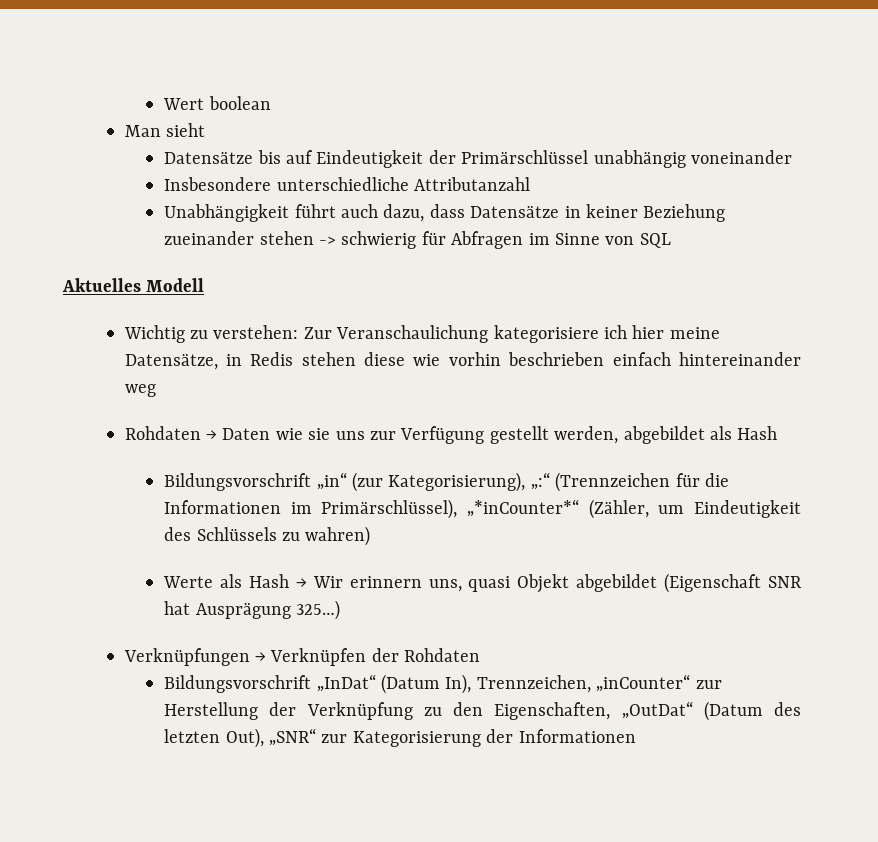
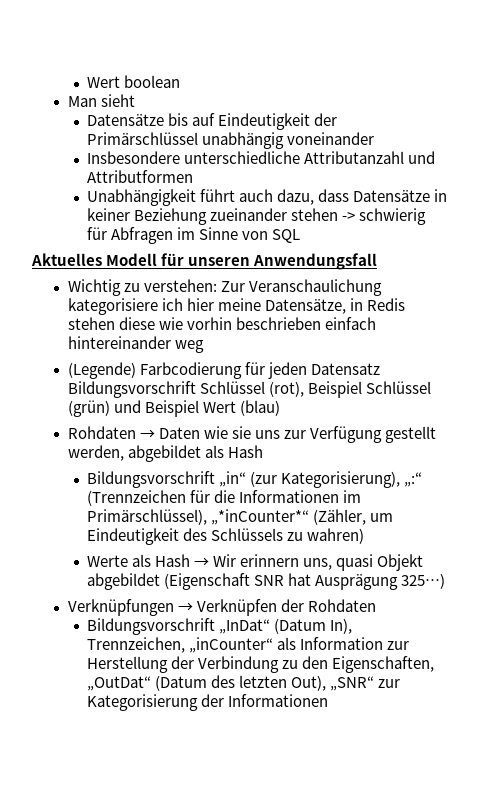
(530, 184) none -> [408,151,436,164] [87,170,194,183] und Attributformen
(205, 285) none -> [161,253,378,270] für unseren Anwendungsfall
(156, 390) none -> [67,362,380,379] [67,381,431,398] [67,400,280,417] // (Legende) Farbcodierung für jeden Datensatz Bildungsvorschrift Schlüssel (rot), Beispiel Schlüssel (grün) und Beispiel Wert (blau)
(691, 683) none -> [277,637,384,650] als Information
[306,702,413,720] Verknüpfung -> [198,656,280,673] Verbindung

